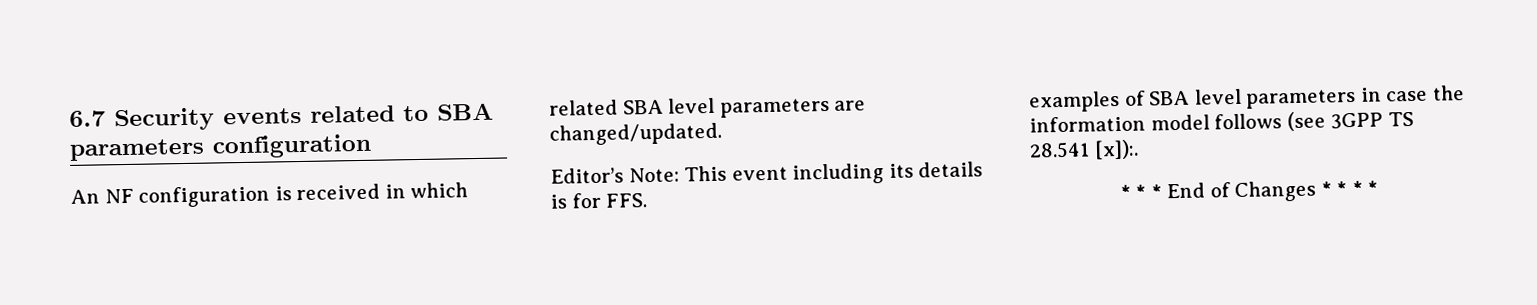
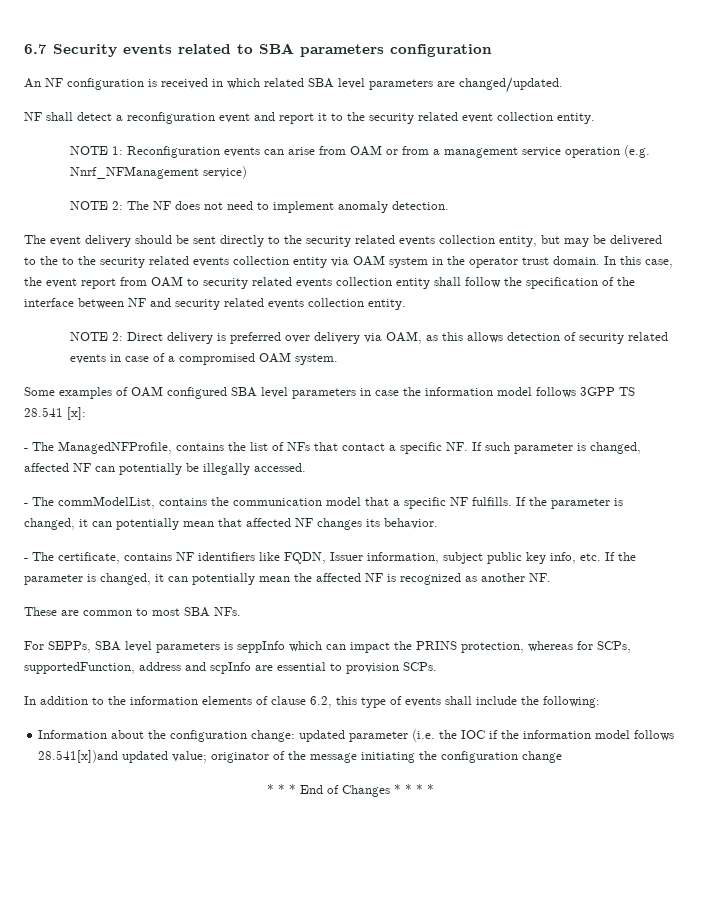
[550,161,984,185] [550,192,648,209] [1029,90,1146,113] Editor’s Note: This event including its details is for FFS. // examples of -> [24,112,595,124] [69,145,650,158] [69,166,247,179] [69,201,449,213] [24,235,662,247] [24,255,673,268] [24,276,635,289] [24,298,406,310] [69,331,668,344] [69,352,338,365] [24,386,227,399] NF shall detect a reconfiguration event and report it to the security related event collection entity. // NOTE 1: Reconfiguration events can arise from OAM or from a management service operation (e.g. Nnrf_NFManagement service) // NOTE 2: The NF does not need to implement anomaly detection. // The event delivery should be sent directly to the security related events collection entity, but may be delivered to the to the security related events collection entity via OAM system in the operator trust domain. In this case, the event report from OAM to security related events collection entity shall follow the specification of the interface between NF and security related events collection entity. // NOTE 2: Direct delivery is preferred over delivery via OAM, as this allows detection of security related events in case of a compromised OAM system. // Some examples of OAM configured
[1286,111,1326,132] (see -> (576, 392) none
[1093,139,1139,160] [x]):. -> [67,407,86,420] [24,441,641,454] [24,463,306,475] [24,496,623,509] [24,518,438,530] [24,552,636,564] [24,573,551,585] [24,607,241,617] [24,641,631,653] [24,662,437,674] [24,696,600,708] [38,729,675,742] [38,750,563,763] [x]: // - The ManagedNFProfile, contains the list of NFs that contact a specific NF. If such parameter is changed, affected NF can potentially be illegally accessed. // - The commModelList, contains the communication model that a specific NF fulfills. If the parameter is changed, it can potentially mean that affected NF changes its behavior. // - The certificate, contains NF identifiers like FQDN, Issuer information, subject public key info, etc. If the parameter is changed, it can potentially mean the affected NF is recognized as another NF. // These are common to most SBA NFs. // For SEPPs, SBA level parameters is seppInfo which can impact the PRINS protection, whereas for SCPs, supportedFunction, address and scpInfo are essential to provision SCPs. // In addition to the information elements of clause 6.2, this type of events shall include the following: // Information about the configuration change: updated parameter (i.e. the IOC if the information model follows 28.541[x])and updated value; originator of the message initiating the configuration change

